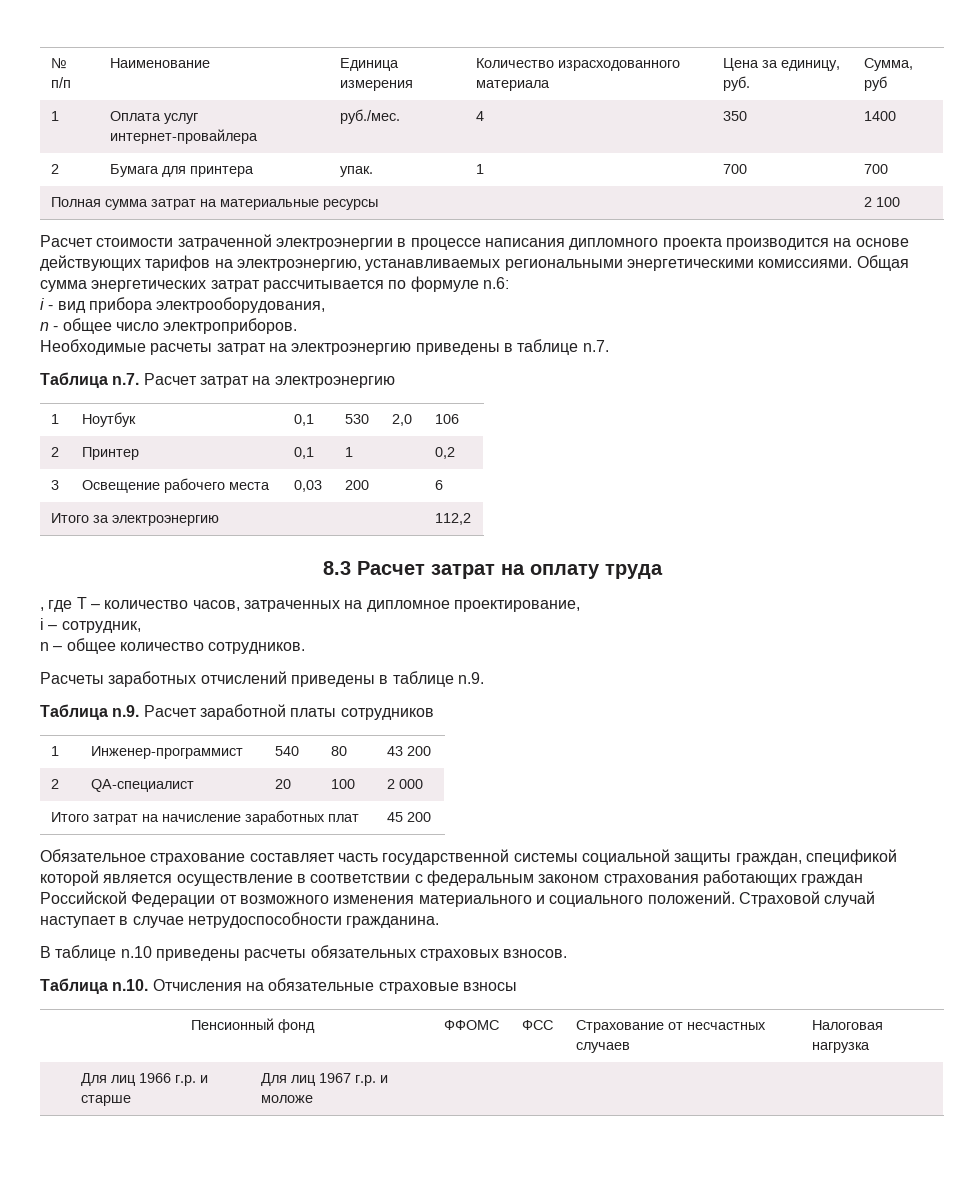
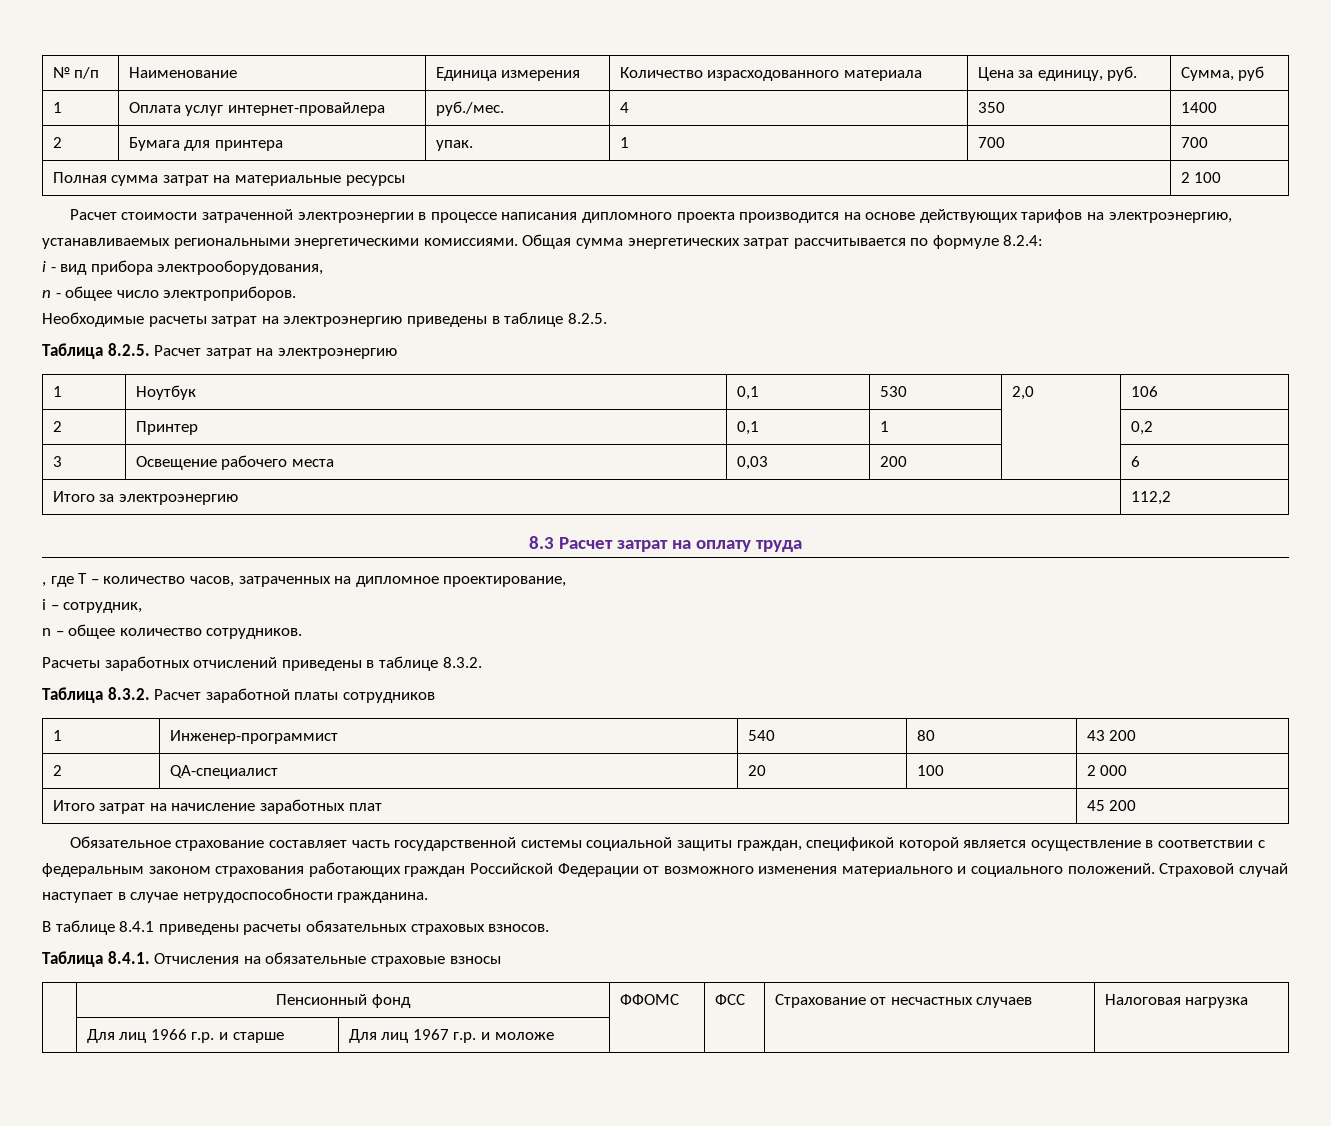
[482,277,509,289] n.6: -> [1003,235,1044,246] 8.2.4:
[582,340,609,352] [40,372,140,388] n.7. // Таблица n.7. -> [567,313,607,324] [42,343,150,359] 8.2.5. // Таблица 8.2.5.
[457,672,484,684] [40,704,140,720] n.9. // Таблица n.9. -> [442,657,482,668] [42,687,150,703] 8.3.2. // Таблица 8.3.2.
[120,946,152,958] n.10 -> [119,921,155,932] 8.4.1
[112,979,149,991] n.10. -> [107,951,150,964] 8.4.1.

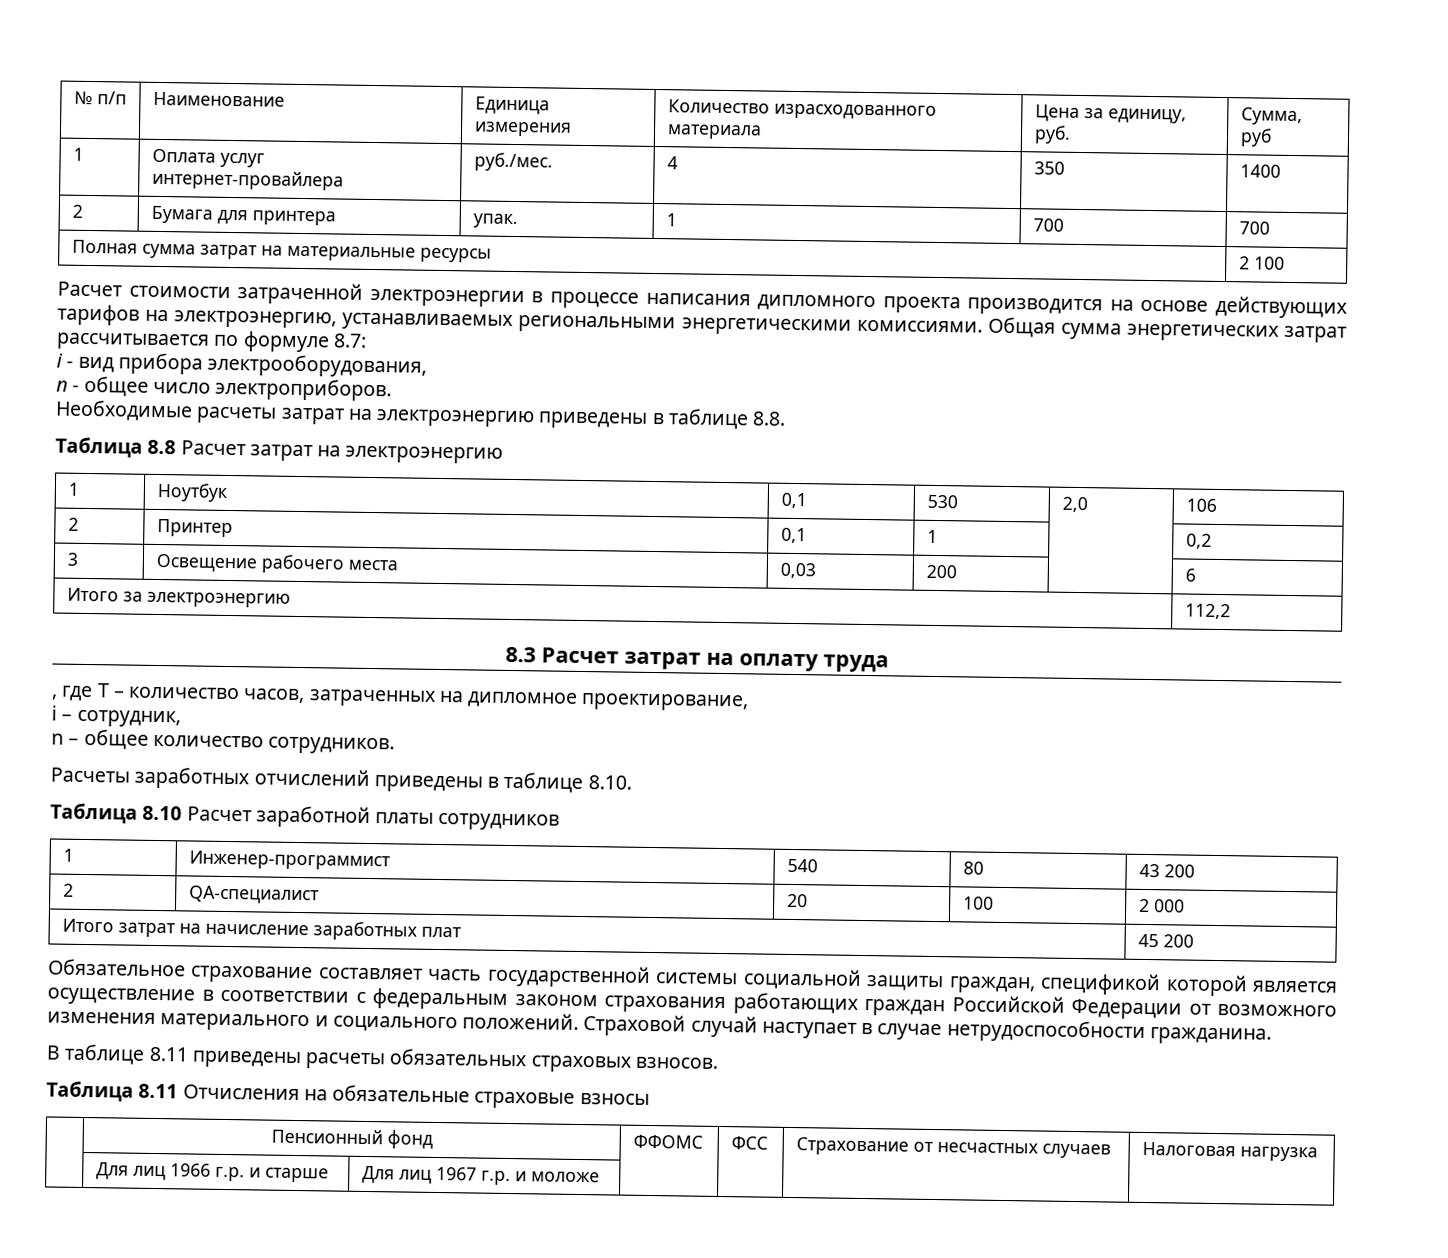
[1003,235,1044,246] 8.2.4: -> [332,333,367,348] 8.7:
[567,313,607,324] [42,343,150,359] 8.2.5. // Таблица 8.2.5. -> [752,411,787,426] [55,436,177,458] 8.8. // Таблица 8.8
[442,657,482,668] [42,687,150,703] 8.3.2. // Таблица 8.3.2. -> [587,775,632,790] [50,802,183,824] 8.10. // Таблица 8.10
[119,921,155,932] 8.4.1 -> [148,1046,189,1062] 8.11
[107,951,150,964] 8.4.1. -> [138,1083,179,1099] 8.11

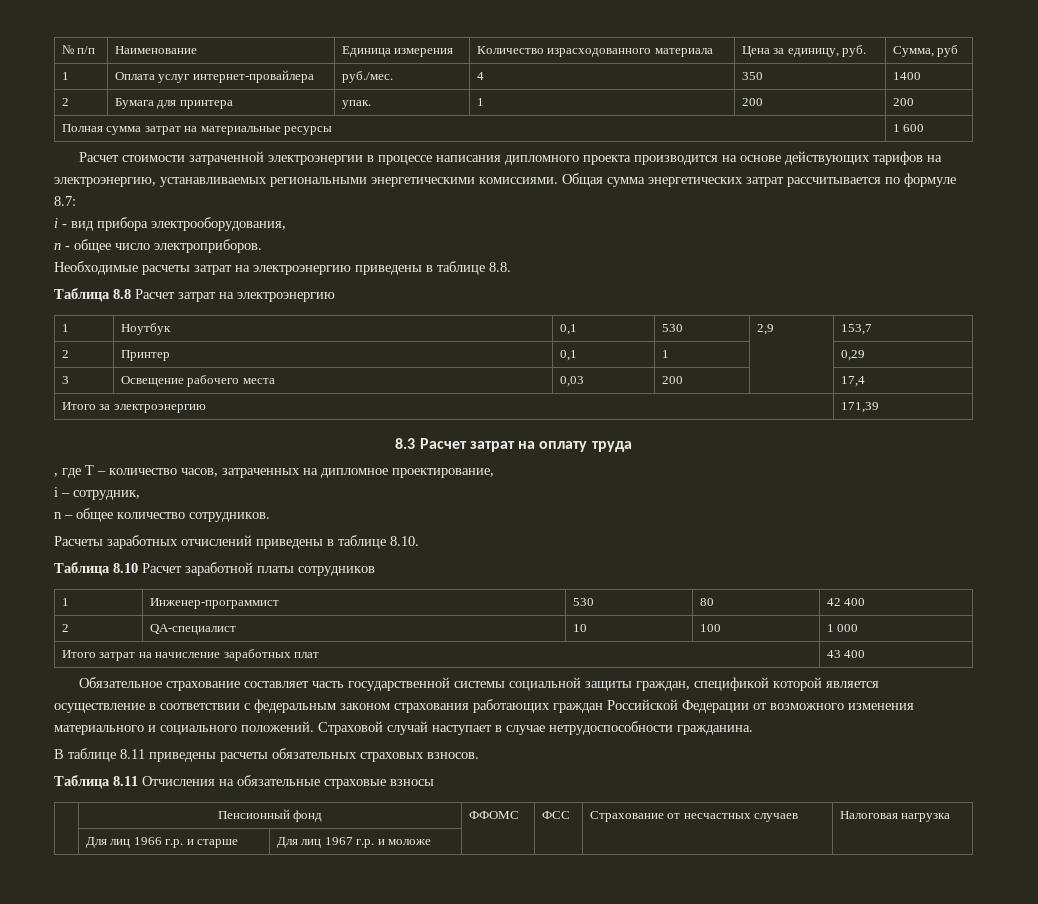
[1032,218,1064,232] [1238,221,1270,235] 700 | 700 -> [741,98,763,106] [892,98,914,106] 200 | 200
[1238,256,1285,270] 2 100 -> [892,124,925,132] 1 600
[1061,496,1088,513] [1185,498,1217,512] 2,0 | 106 -> [756,324,774,335] [840,324,872,335] 2,9 | 153,7
[1185,533,1212,549] 0,2 -> [840,350,865,361] 0,29
[1184,568,1196,582] 6 -> [840,376,865,387] 17,4
[1184,603,1231,620] 112,2 -> [840,402,879,413] 171,39
[786,858,818,873] 540 -> [572,598,594,606] 530
[1138,863,1195,878] 43 200 -> [826,598,866,606] 42 400
[786,893,808,908] 20 -> [572,624,587,632] 10
[1138,898,1150,913] 2 -> [826,624,834,632] 1
[1137,933,1194,948] 45 200 -> [826,650,866,658] 43 400

